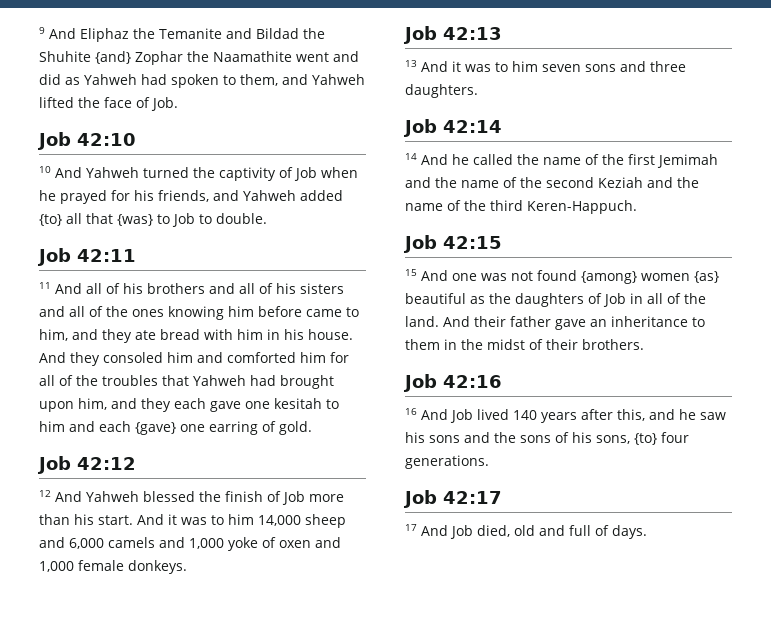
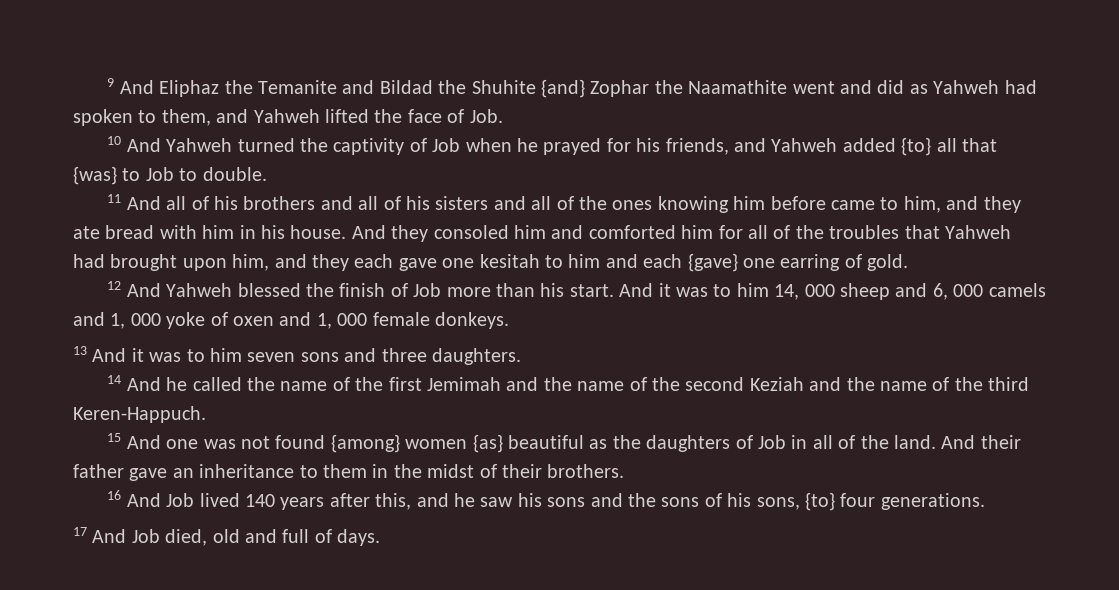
[37,132,136,150] // Job 42:10 -> (503, 116) none
[37,248,136,266] // Job 42:11 -> (267, 174) none
[37,456,136,474] // Job 42:12 -> (909, 262) none
[258,514,346,528] [39,537,224,549] 14,000 sheep and 6,000 camels and 1,000 -> [774,283,1046,300] [73,312,161,329] 14, 000 sheep and 6, 000 camels and 1, 000
[39,561,74,572] 1,000 -> [316,313,368,329] 1, 000
[403,26,502,44] // Job 42:13 -> (509, 320) none
[403,119,502,137] // Job 42:14 -> (521, 356) none
[403,235,502,253] // Job 42:15 -> (206, 414) none
[403,374,502,392] // Job 42:16 -> (625, 471) none
[403,490,502,508] // Job 42:17 -> (985, 501) none

